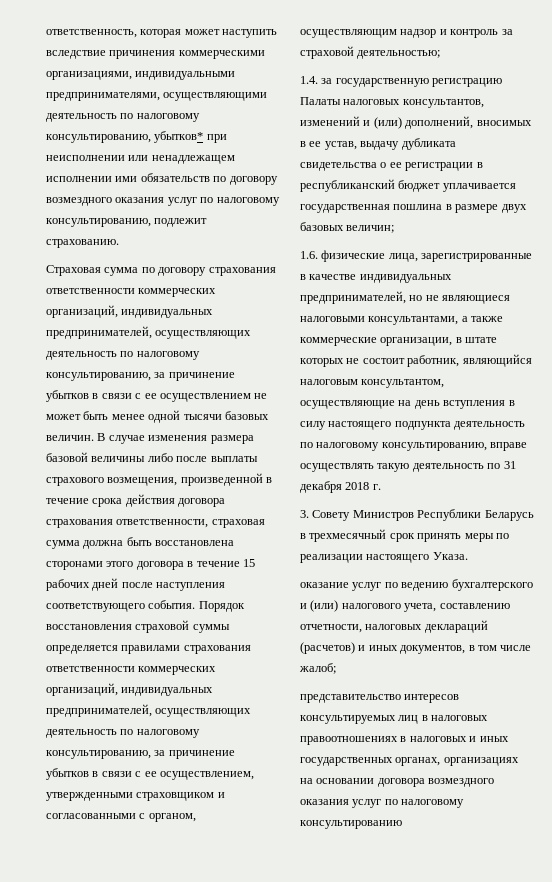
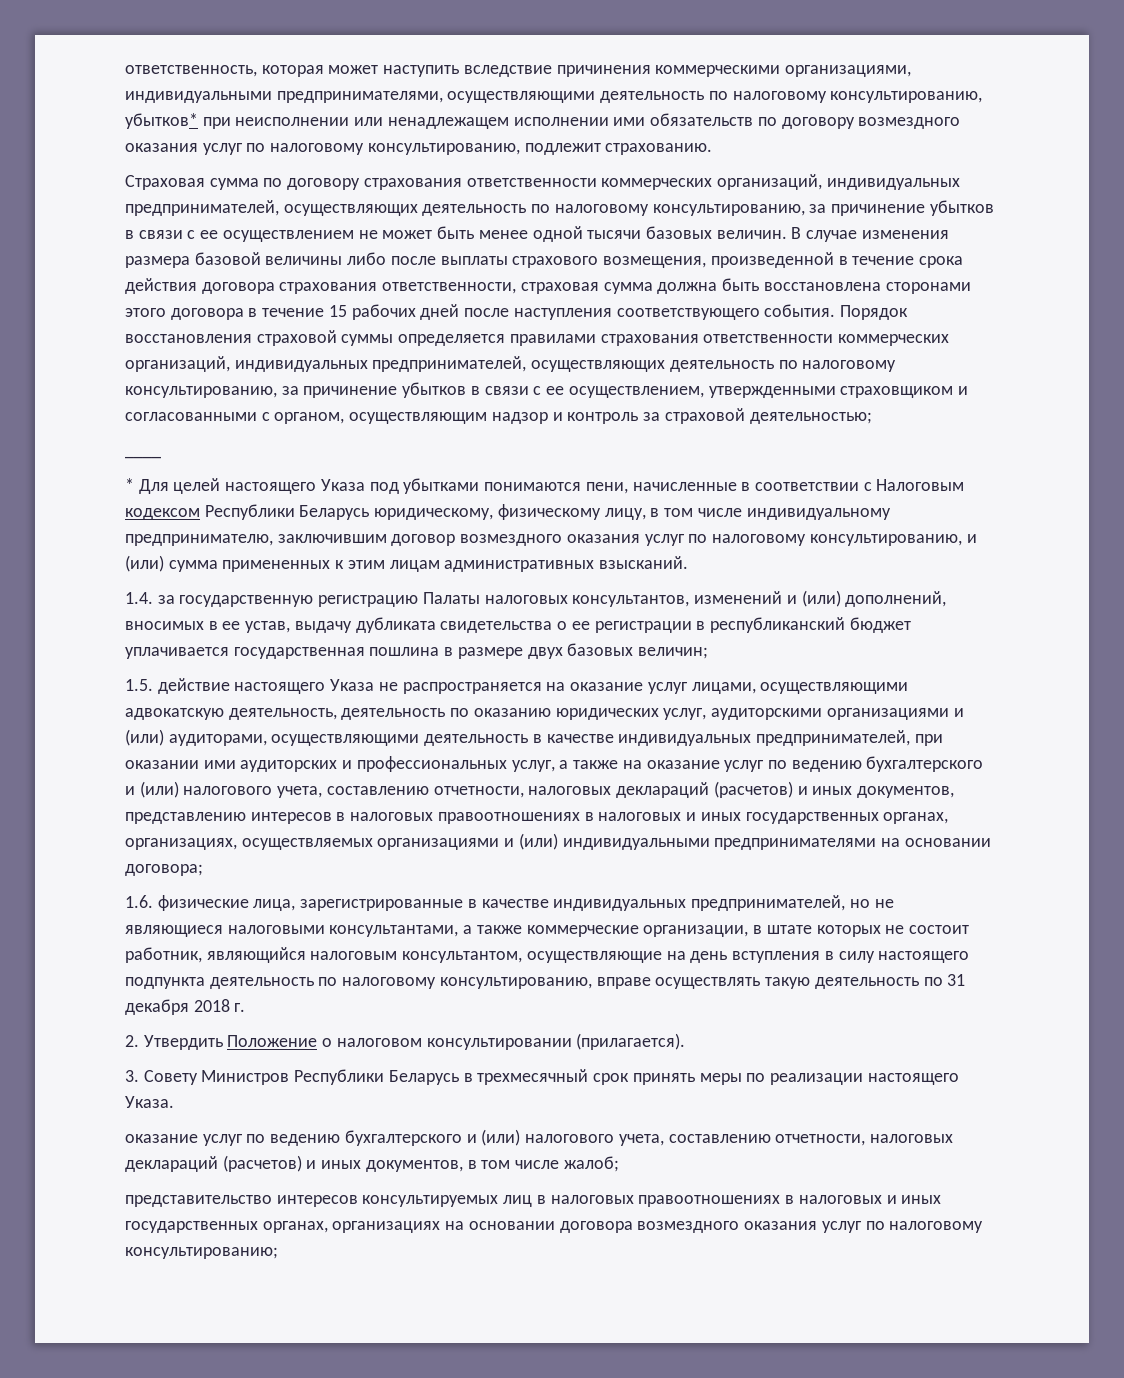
(441, 54) none -> [125,456,161,459] [125,478,965,494] [125,504,891,520] [125,534,977,546] [125,555,689,572] // ____ // * Для целей настоящего Указа под убытками понимаются пени, начисленные в соответствии с Налоговым кодексом Республики Беларусь юридическому, физическому лицу, в том числе индивидуальному предпринимателю, заключившим договор возмездного оказания услуг по налоговому консультированию, и (или) сумма примененных к этим лицам административных взысканий.
(395, 229) none -> [125,678,909,694] [125,708,964,720] [125,729,943,746] [125,756,984,772] [125,781,954,798] [125,812,949,824] [125,833,991,850] [125,864,203,876] // 1.5. действие настоящего Указа не распространяется на оказание услуг лицами, осуществляющими адвокатскую деятельность, деятельность по оказанию юридических услуг, аудиторскими организациями и (или) аудиторами, осуществляющими деятельность в качестве индивидуальных предпринимателей, при оказании ими аудиторских и профессиональных услуг, а также на оказание услуг по ведению бухгалтерского и (или) налогового учета, составлению отчетности, налоговых деклараций (расчетов) и иных документов, представлению интересов в налоговых правоотношениях в налоговых и иных государственных органах, организациях, осуществляемых организациями и (или) индивидуальными предпринимателями на основании договора;
(381, 487) none -> [125,1033,686,1050] // 2. Утвердить Положение о налоговом консультировании (прилагается).
[300,820,402,829] консультированию -> [125,1247,278,1259] консультированию;

